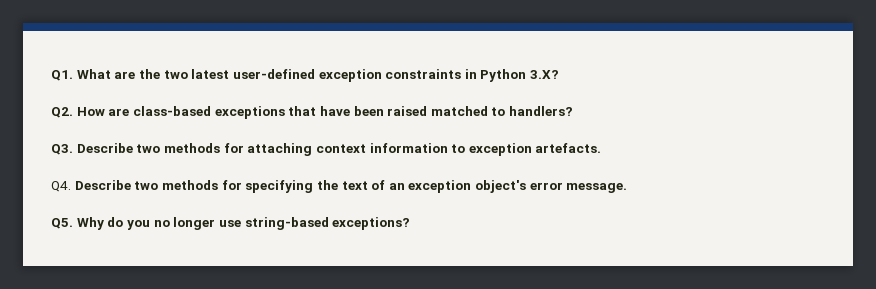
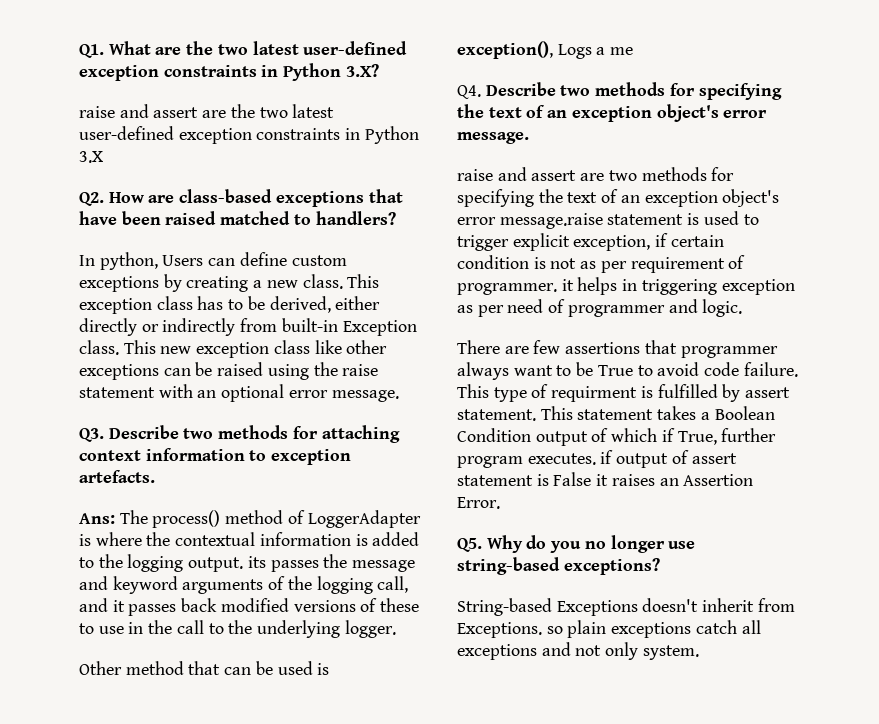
(560, 74) none -> [79,104,335,118] [79,126,419,144] [79,151,103,163] // raise and assert are the two latest user-defined exception constraints in Python 3.X
(574, 111) none -> [79,252,347,270] [79,274,380,292] [79,296,381,314] [79,318,417,336] [79,340,388,358] [79,362,379,380] [79,384,399,402] // In python, Users can define custom exceptions by creating a new class. This exception class has to be derived, either directly or indirectly from built-in Exception class. This new exception class like other exceptions can be raised using the raise statement with an optional error message.
(602, 148) none -> [79,510,421,528] [79,532,420,546] [79,554,416,572] [79,576,409,594] [79,598,420,616] [79,620,396,638] [79,661,330,675] [457,41,634,59] // Ans: The process() method of LoggerAdapter is where the contextual information is added to the logging output. its passes the message and keyword arguments of the logging call, and it passes back modified versions of these to use in the call to the underlying logger. // Other method that can be used is exception(), Logs a me
(628, 188) none -> [457,167,735,181] [457,189,780,207] [457,211,759,229] [457,233,724,251] [457,255,746,273] [457,277,795,295] [457,299,743,317] [457,340,778,358] [457,362,798,380] [457,384,791,402] [457,406,775,421] [457,428,777,446] [457,450,737,468] [457,472,754,486] [457,497,500,509] // raise and assert are two methods for specifying the text of an exception object's error message.raise statement is used to trigger explicit exception, if certain condition is not as per requirement of programmer. it helps in triggering exception as per need of programmer and logic. // There are few assertions that programmer always want to be True to avoid code failure. This type of requirment is fulfilled by assert statement. This statement takes a Boolean Condition output of which if True, further program executes. if output of assert statement is False it raises an Assertion Error.
(411, 223) none -> [457,598,795,616] [457,620,761,638] [457,642,699,660] // String-based Exceptions doesn't inherit from Exceptions. so plain exceptions catch all exceptions and not only system.

